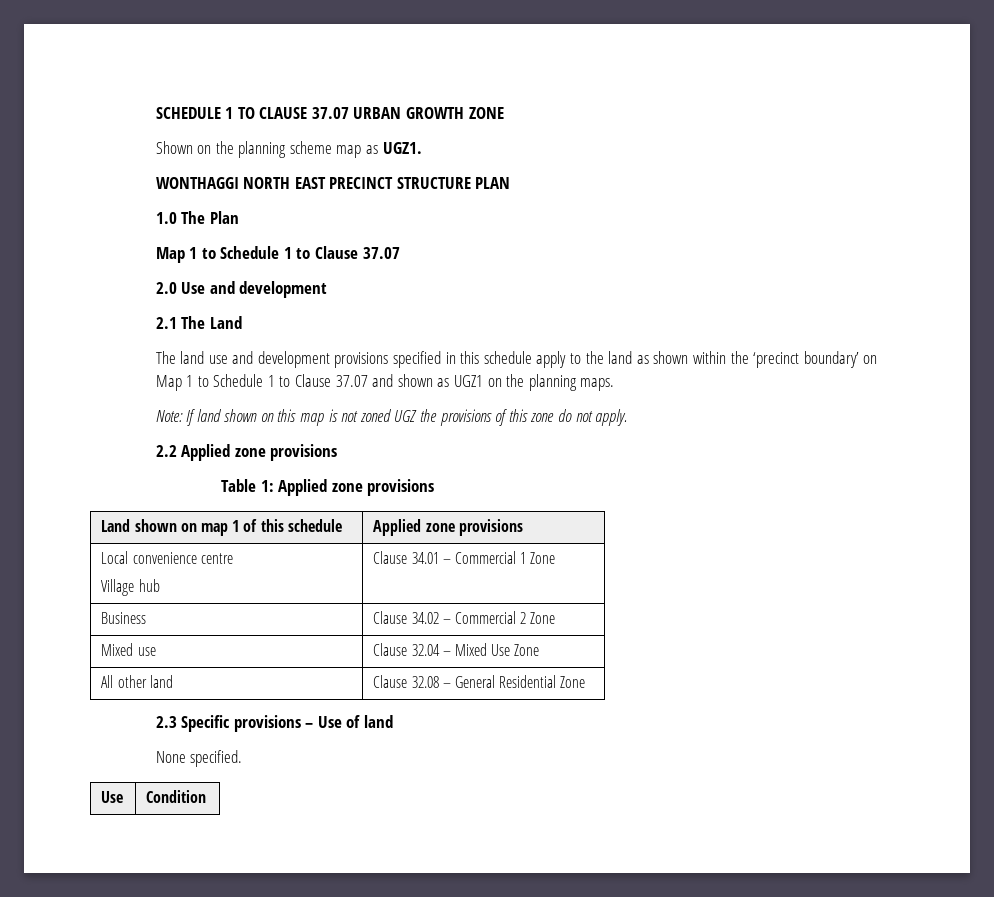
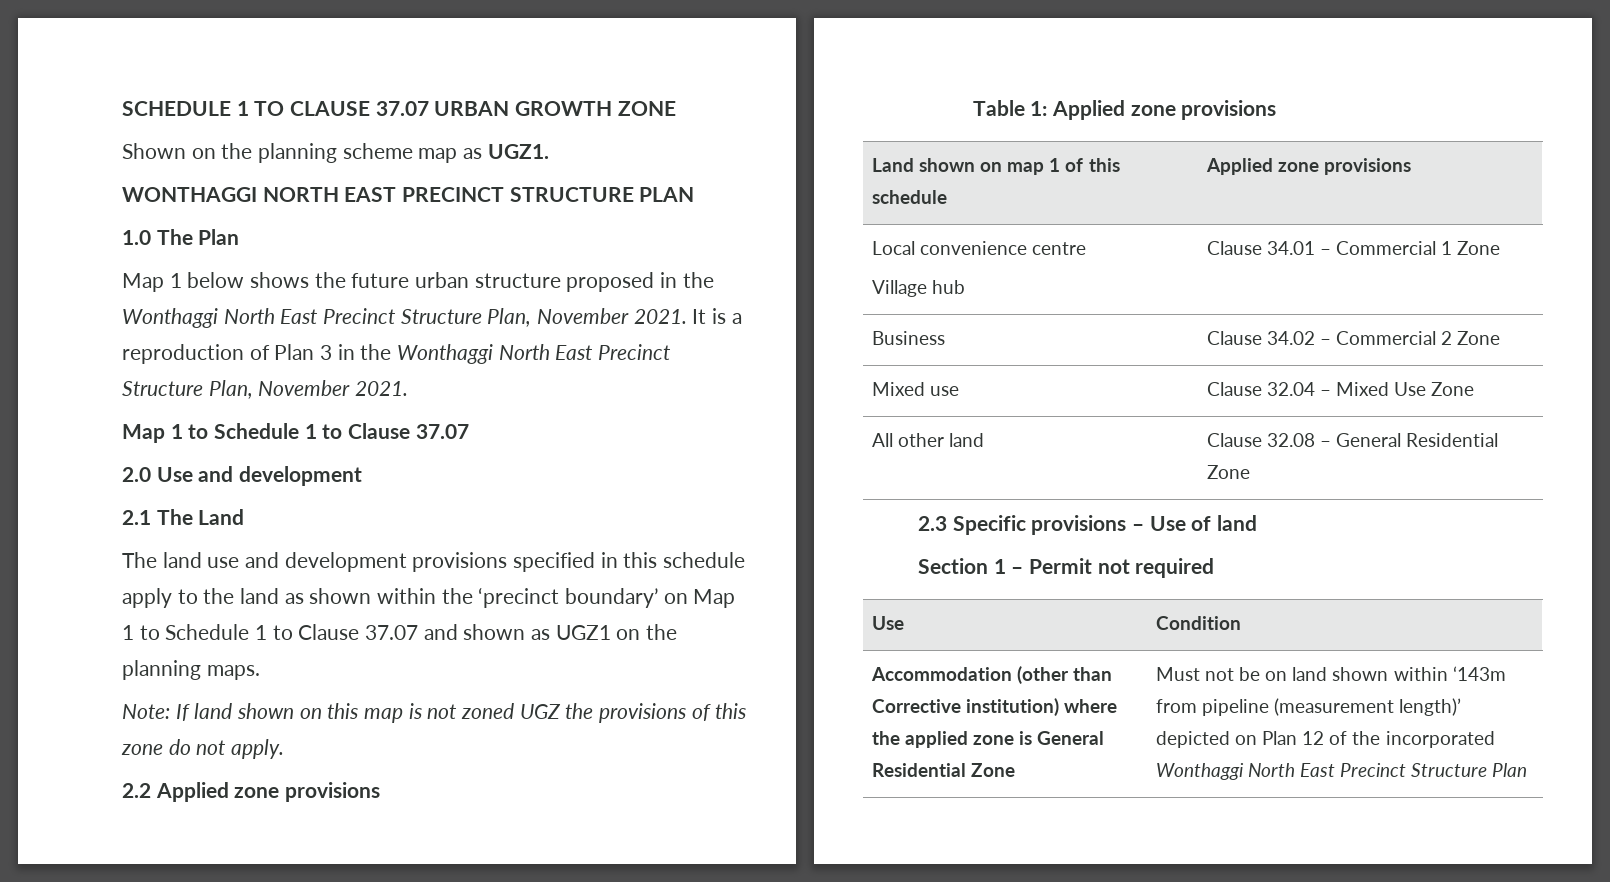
(239, 217) none -> [121,272,714,292] [121,308,742,328] [121,344,671,364] [121,380,408,399] // Map 1 below shows the future urban structure proposed in the Wonthaggi North East Precinct Structure Plan, November 2021. It is a reproduction of Plan 3 in the Wonthaggi North East Precinct Structure Plan, November 2021.
[155,750,243,767] [101,791,124,803] [146,790,207,803] None specified. // Use | Condition -> [917,558,1215,578] [871,616,904,630] [1155,616,1241,630] [870,666,1113,684] [871,698,1118,716] [871,731,1105,748] [871,763,1015,777] [1155,666,1506,681] [1155,698,1462,716] [1155,731,1495,748] [1155,763,1528,780] Section 1 – Permit not required // Use | Condition // Accommodation (other than Corrective institution) where the applied zone is General Residential Zone | Must not be on land shown within ‘143m from pipeline (measurement length)’ depicted on Plan 12 of the incorporated Wonthaggi North East Precinct Structure Plan

